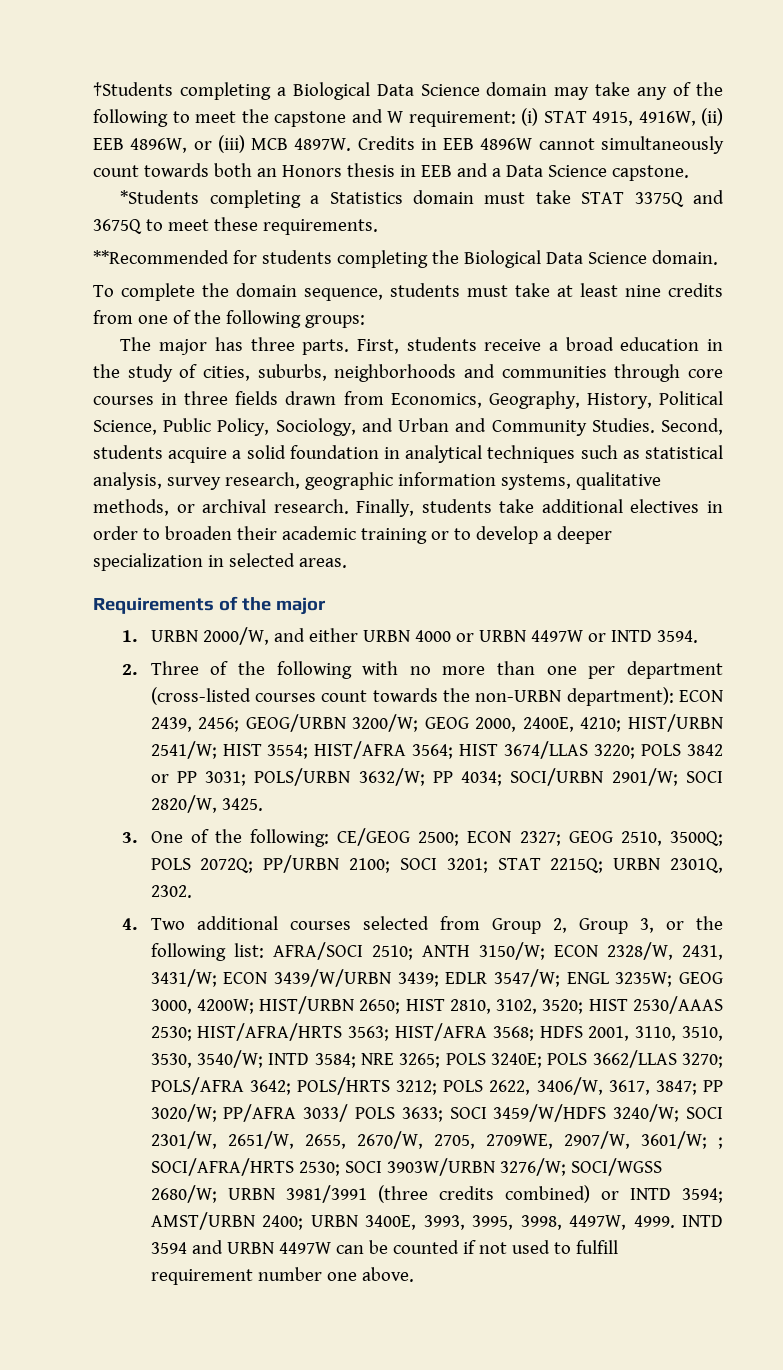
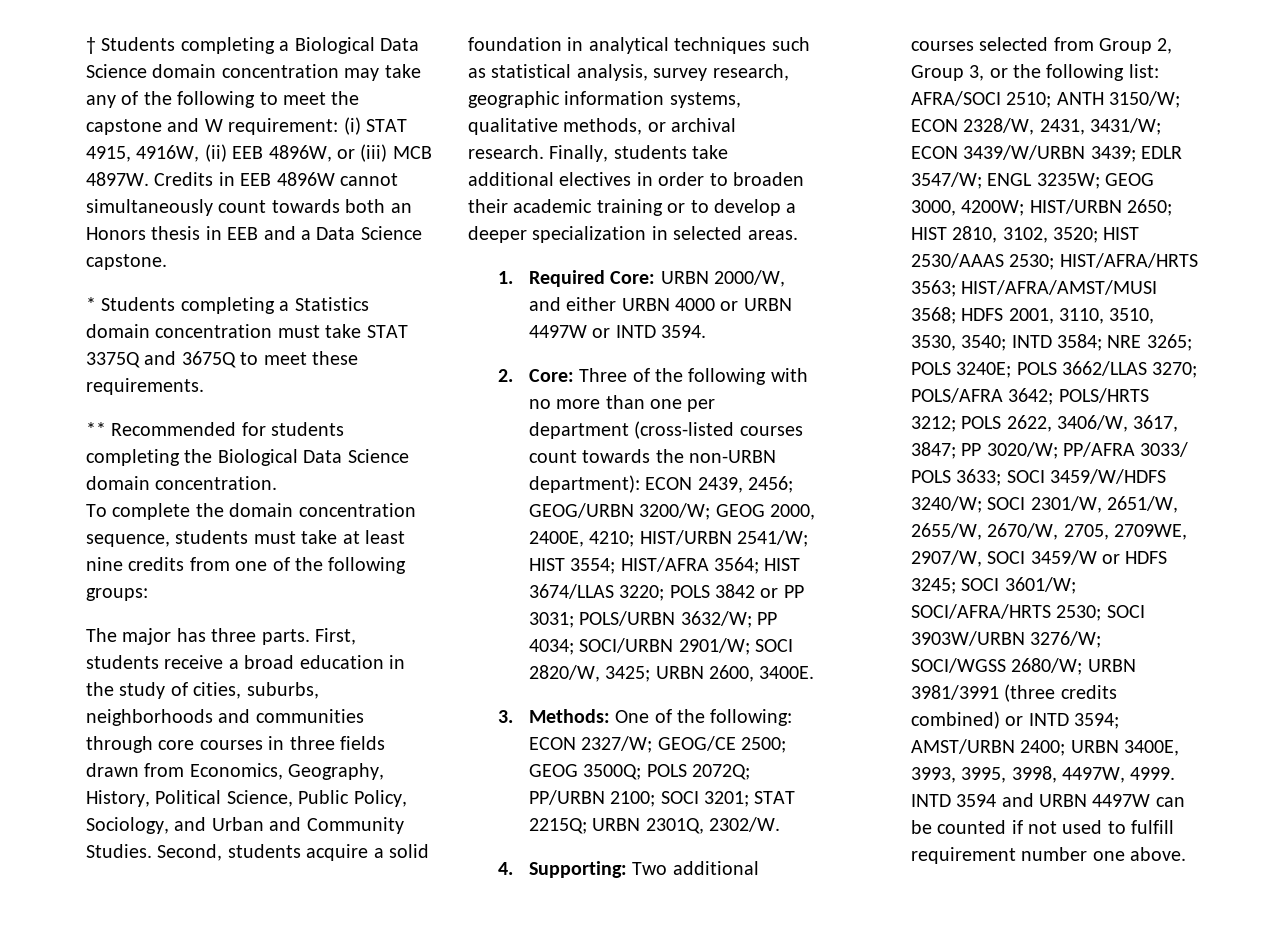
[93,82,173,96] †Students -> [86,37,176,54] † Students
(548, 89) none -> [221,64,339,78] concentration
[120,190,200,204] *Students -> [86,297,176,311] * Students
(475, 197) none -> [155,324,273,338] concentration
[93,250,229,264] **Recommended -> [86,422,237,436] ** Recommended
[651,250,718,265] domain. -> [86,476,278,490] domain concentration.
(297, 290) none -> [298,503,416,517] concentration
[93,596,326,615] // Requirements of the major -> (798, 235) none
(137, 636) none -> [528,270,656,287] Required Core:
(137, 669) none -> [528,369,574,382] Core:
[221,798,263,811] 3425. -> [605,665,815,682] 3425; URBN 2600, 3400E.
(137, 837) none -> [528,709,610,723] Methods:
[337,828,662,846] CE/GEOG 2500; ECON 2327; GEOG 2510, -> [528,736,786,753] [528,764,578,777] ECON 2327/W; GEOG/CE 2500; GEOG
[150,885,192,898] 2302. -> [708,817,780,832] 2302/W.
(137, 924) none -> [528,861,627,878] Supporting:
[394,1023,487,1041] HIST/AFRA -> [961,280,1158,295] HIST/AFRA/AMST/MUSI
[196,1050,263,1068] 3540/W; -> [961,335,1007,351] 3540;
[304,1134,346,1149] 2655, -> [910,523,982,540] 2655/W,
[640,1131,723,1149] 3601/W; ; -> [987,550,1168,565] [910,577,1076,594] SOCI 3459/W or HDFS 3245; SOCI 3601/W;

